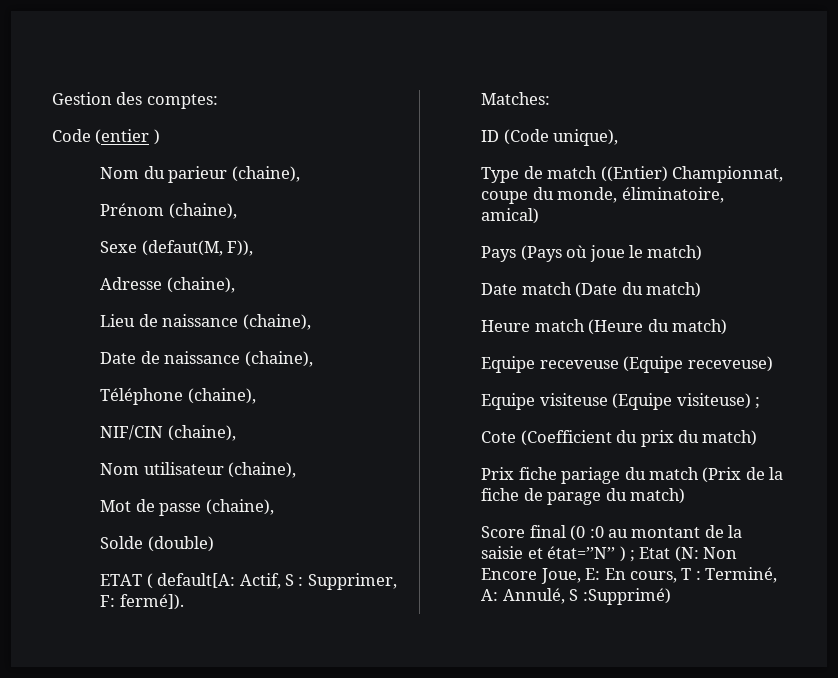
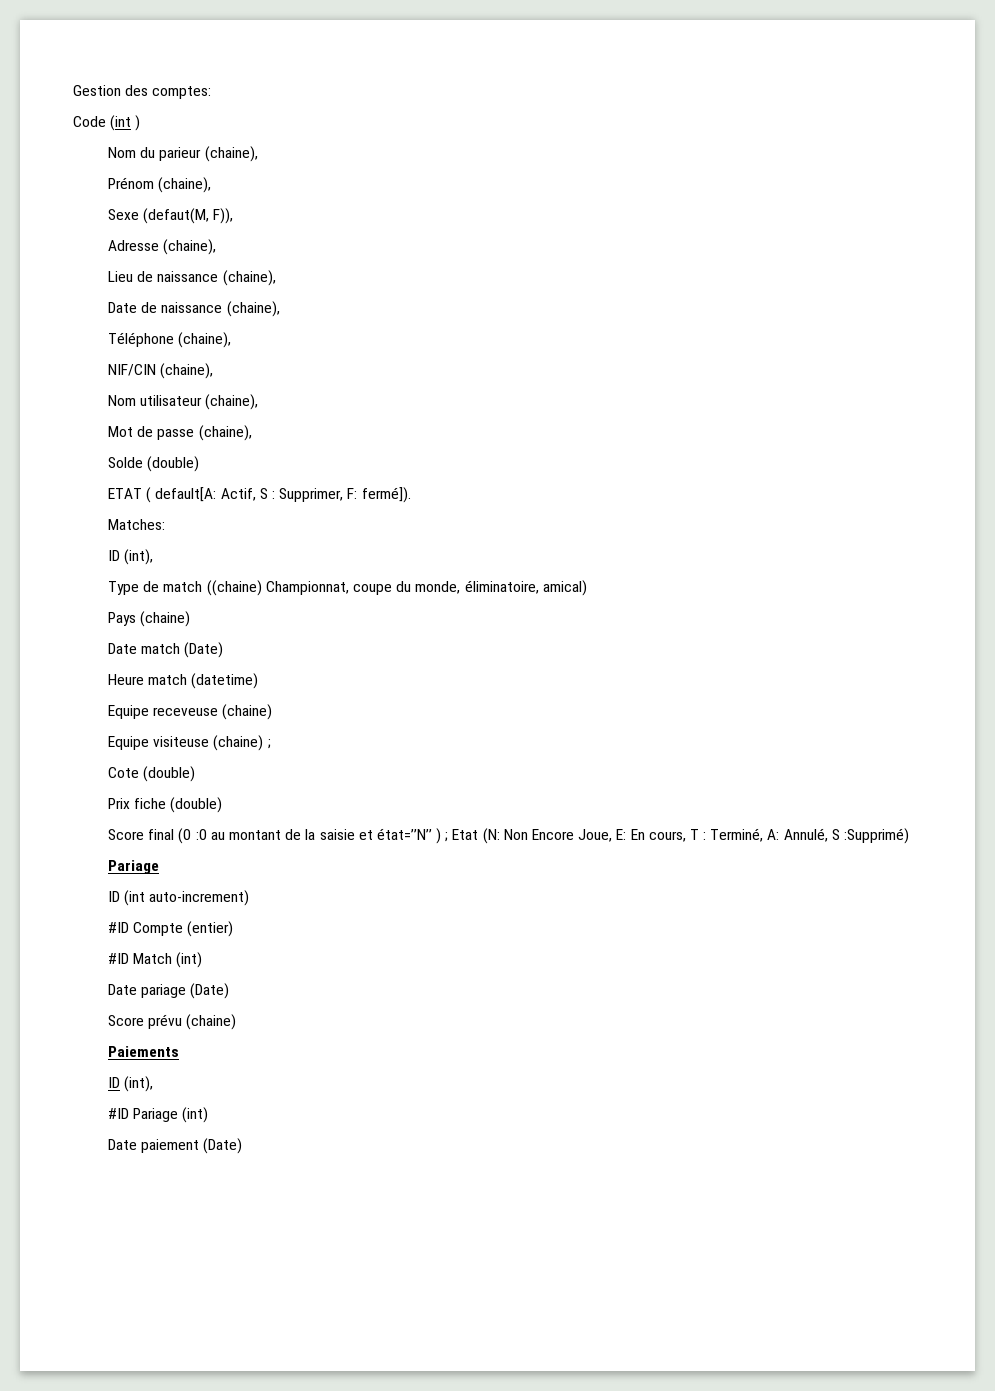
[95,129,150,145] (entier -> [110,115,132,131] (int
[503,129,619,146] (Code unique), -> [124,549,154,565] (int),
[600,166,668,182] ((Entier) -> [206,580,262,596] ((chaine)
[520,245,703,262] (Pays où joue le match) -> [140,611,191,627] (chaine)
[575,282,702,298] (Date du match) -> [184,642,224,658] (Date)
[588,319,728,335] (Heure du match) -> [191,673,259,689] (datetime)
[623,356,773,373] (Equipe receveuse) -> [222,704,273,720] (chaine)
[612,393,751,410] (Equipe visiteuse) -> [213,735,264,751] (chaine)
[520,430,758,447] [481,467,784,484] [481,488,686,505] (Coefficient du prix du match) // Prix fiche pariage du match (Prix de la fiche de parage du match) -> [143,766,196,782] [108,797,223,813] (double) // Prix fiche (double)
(671, 596) none -> [108,860,160,874] [108,890,250,906] [108,921,234,937] [108,952,203,968] [108,983,230,999] [108,1014,237,1030] [108,1046,180,1057] [108,1076,154,1092] [108,1107,209,1123] [108,1138,243,1154] // Pariage // ID (int auto-increment) // #ID Compte (entier) // #ID Match (int) // Date pariage (Date) // Score prévu (chaine) // Paiements // ID (int), // #ID Pariage (int) // Date paiement (Date)

